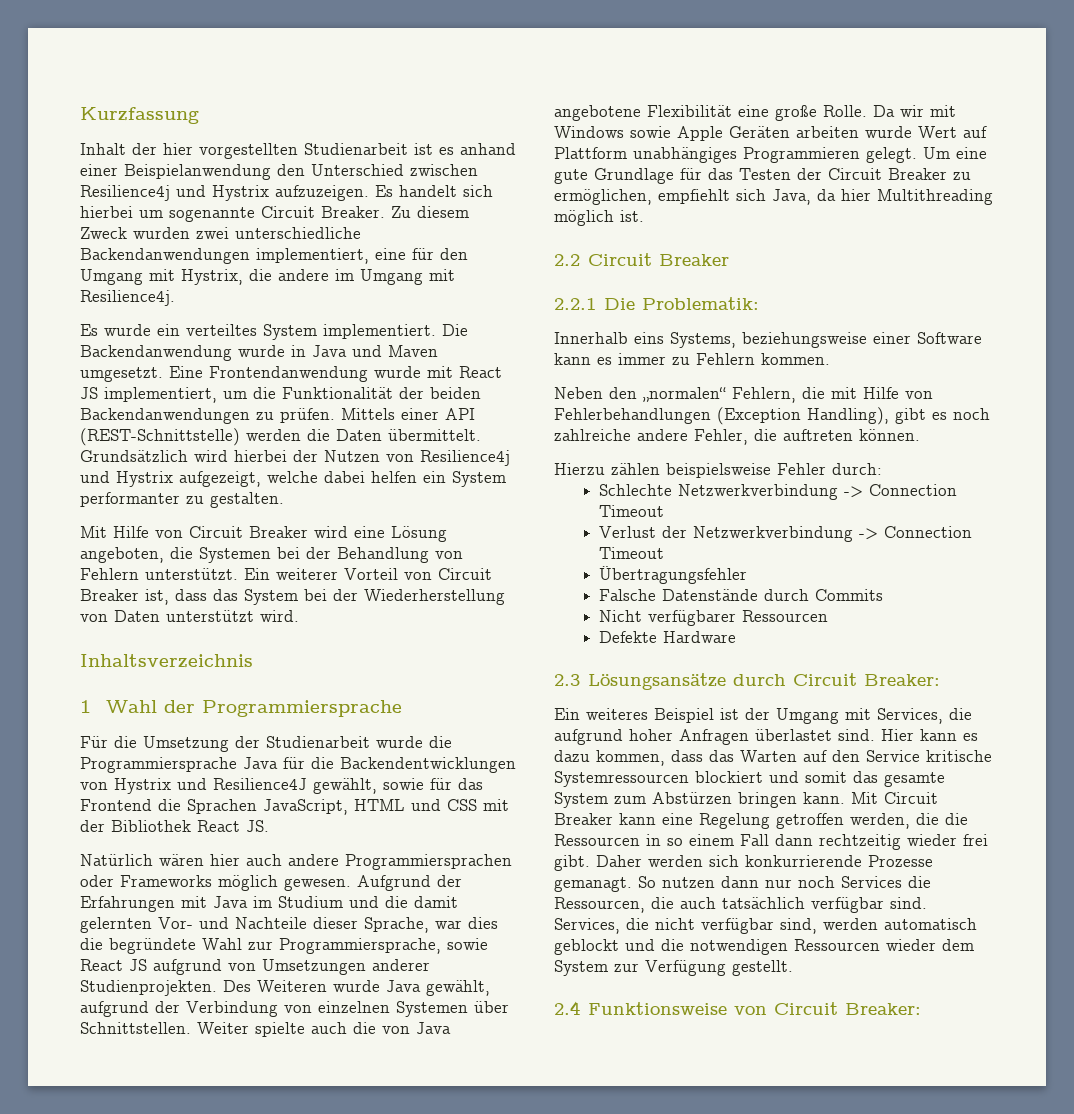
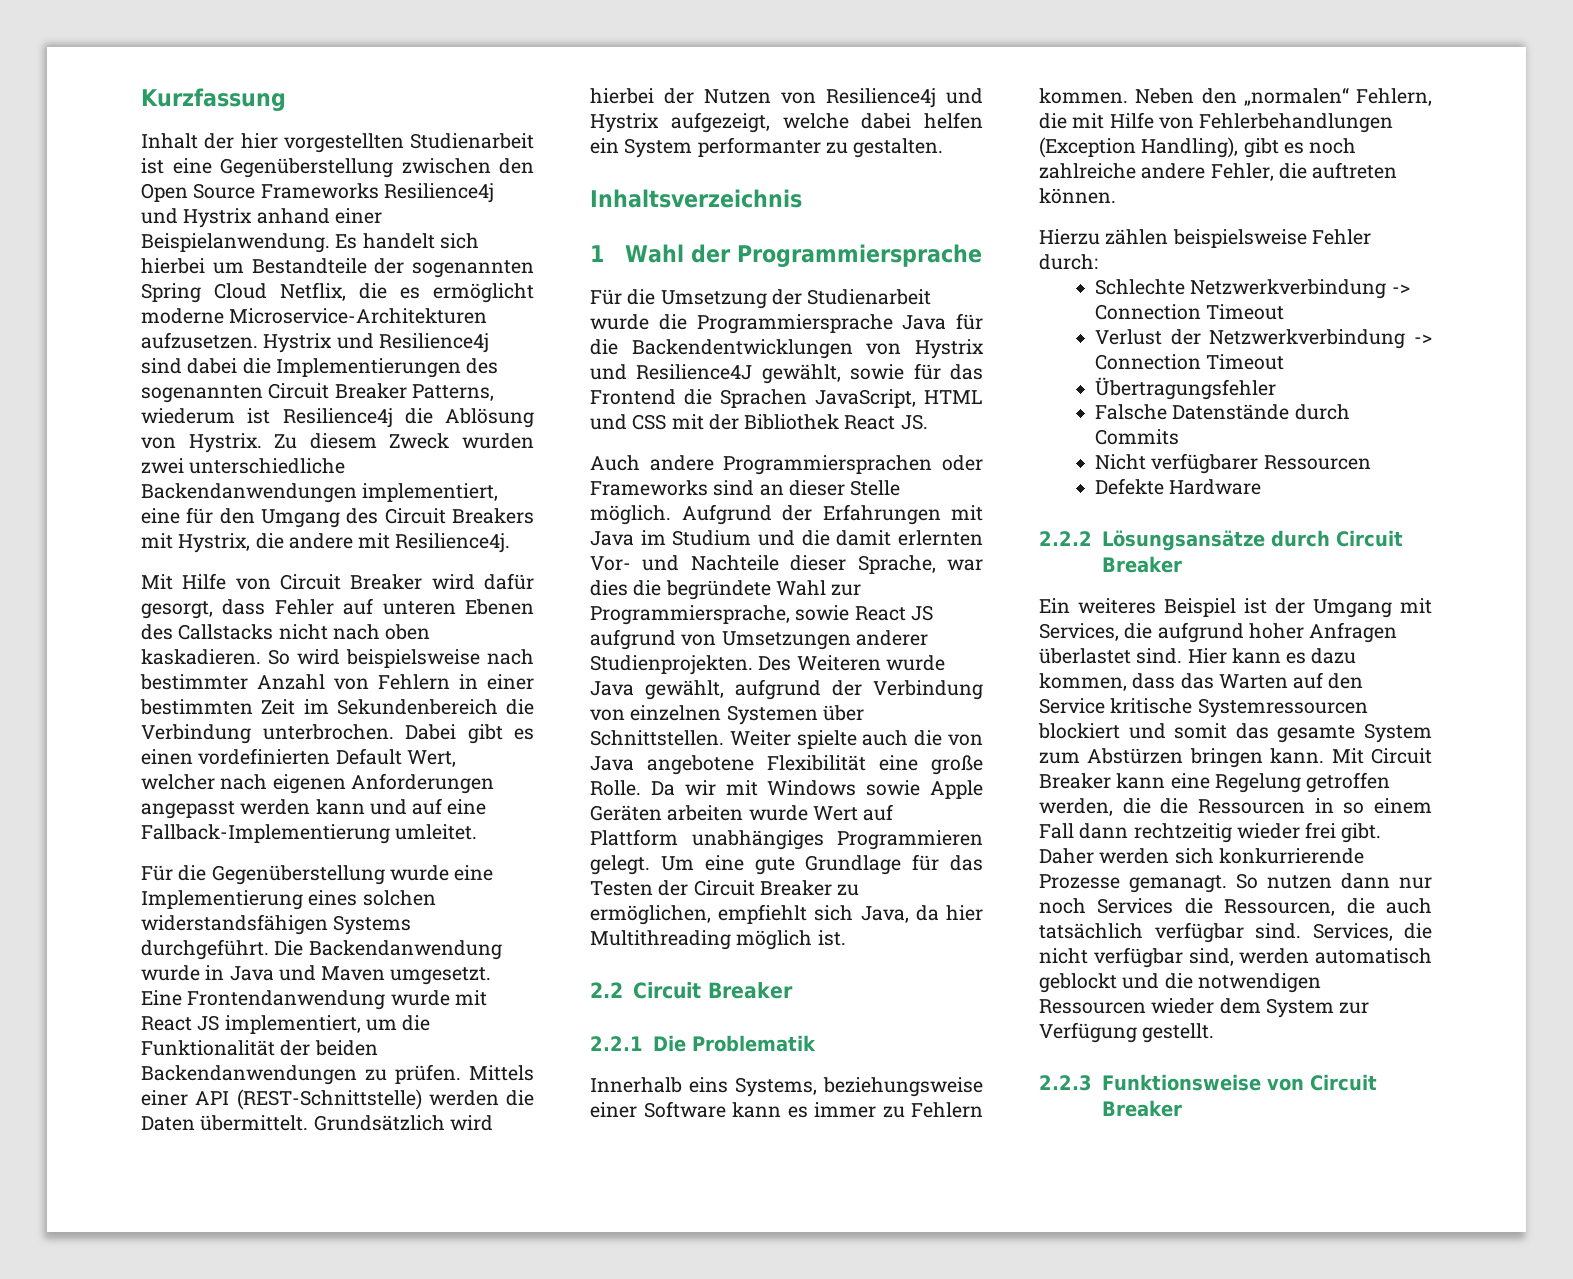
[439,143,516,155] [80,164,478,180] [80,185,369,201] es anhand einer Beispielanwendung den Unterschied zwischen Resilience4j und Hystrix aufzuzeigen. -> [172,158,534,178] [141,183,494,203] [141,208,382,228] [141,233,330,253] eine Gegenüberstellung zwischen den Open Source Frameworks Resilience4j und Hystrix anhand einer Beispielanwendung.
[169,206,385,222] sogenannte Circuit Breaker. -> [251,258,534,278] [141,282,534,303] [141,308,488,324] [141,332,489,353] [141,358,499,378] [141,383,494,403] [141,408,534,428] [141,433,262,453] Bestandteile der sogenannten Spring Cloud Netflix, die es ermöglicht moderne Microservice-Architekturen aufzusetzen. Hystrix und Resilience4j sind dabei die Implementierungen des sogenannten Circuit Breaker Patterns, wiederum ist Resilience4j die Ablösung von Hystrix.
(143, 277) none -> [346,508,534,524] des Circuit Breakers
[335,269,423,285] im Umgang -> (353, 541) none
[80,324,436,340] Es wurde ein verteiltes System implementiert. -> [141,573,534,590] [141,598,534,619] [141,624,431,640] [141,649,534,668] [140,674,534,690] [140,699,534,715] [141,724,534,744] [141,748,456,767] [141,773,494,794] [141,798,487,819] [141,824,478,844] [141,865,494,885] [141,890,436,910] [141,914,412,935] [141,939,269,960] Mit Hilfe von Circuit Breaker wird dafür gesorgt, dass Fehler auf unteren Ebenen des Callstacks nicht nach oben kaskadieren. So wird beispielsweise nach bestimmter Anzahl von Fehlern in einer bestimmten Zeit im Sekundenbereich die Verbindung unterbrochen. Dabei gibt es einen vordefinierten Default Wert, welcher nach eigenen Anforderungen angepasst werden kann und auf eine Fallback-Implementierung umleitet. // Für die Gegenüberstellung wurde eine Implementierung eines solchen widerstandsfähigen Systems durchgeführt.
[80,526,447,542] [80,547,463,563] [80,568,492,580] [80,589,505,605] [80,610,299,622] // Mit Hilfe von Circuit Breaker wird eine Lösung angeboten, die Systemen bei der Behandlung von Fehlern unterstützt. Ein weiterer Vorteil von Circuit Breaker ist, dass das System bei der Wiederherstellung von Daten unterstützt wird. -> (944, 148) none
[80,854,512,870] [80,875,351,891] Natürlich wären hier auch andere Programmiersprachen oder Frameworks möglich gewesen. -> [590,455,983,475] [590,480,901,496] [590,505,671,525] Auch andere Programmiersprachen oder Frameworks sind an dieser Stelle möglich.
[80,917,152,933] gelernten -> [898,530,983,546] erlernten
[642,297,760,310] Problematik: -> [691,1035,816,1052] Problematik
(830, 359) // -> (1128, 96) none
[554,674,580,686] 2.3 -> [1039,531,1092,546] 2.2.2
[864,674,941,686] Breaker: -> [1101,556,1182,573] Breaker
[554,1001,580,1015] 2.4 -> [1039,1075,1092,1091] 2.2.3
[845,1003,922,1015] Breaker: -> [1101,1100,1182,1117] Breaker

